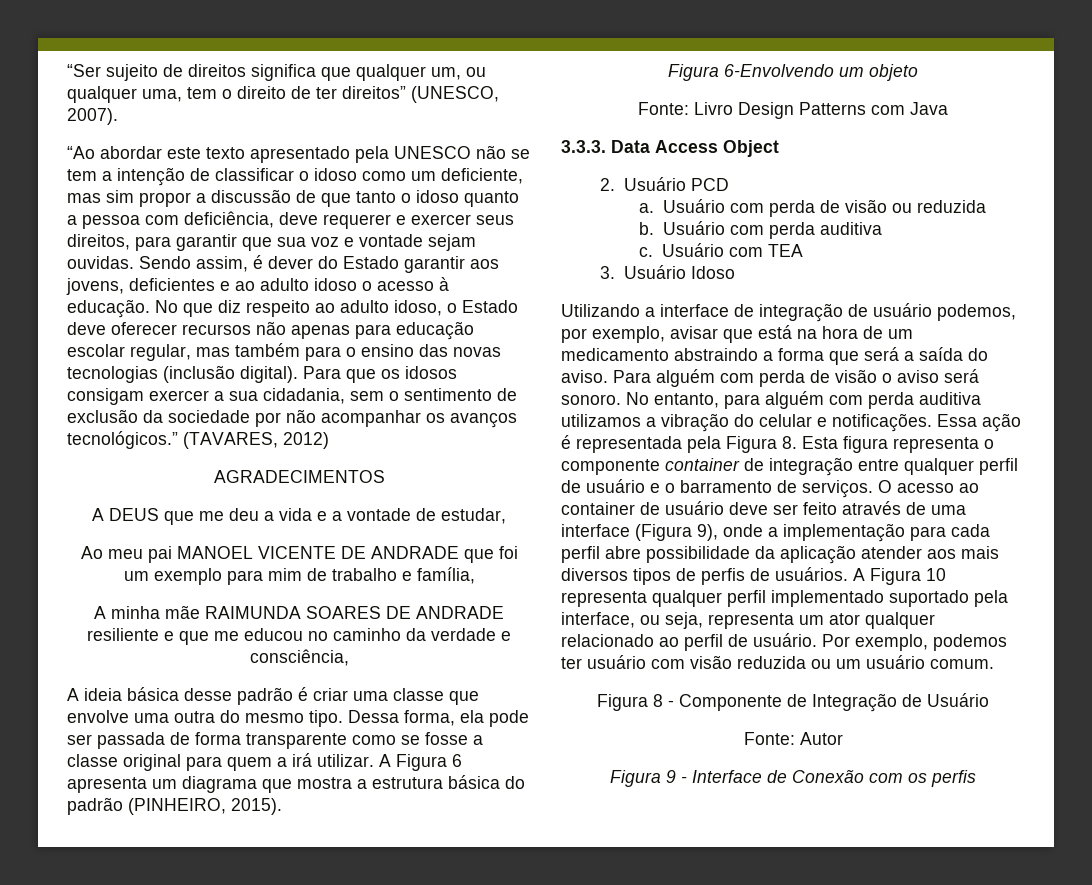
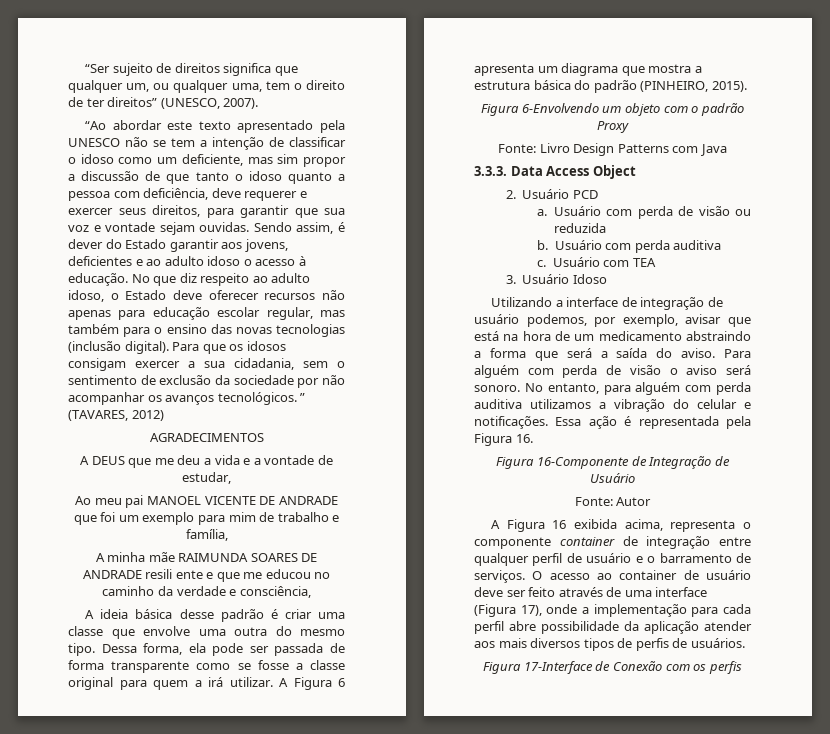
[67,431,178,449] tecnológicos.” -> [217,392,306,405] tecnológicos. ”
[87,628,159,641] resiliente -> [145,569,203,579] resili ente
(918, 72) none -> [663,103,744,116] [597,121,629,133] com o padrão Proxy
[782,436,888,453] 8. Esta figura -> [515,434,533,443] [496,456,730,469] [590,473,635,483] [574,497,652,506] [491,519,663,532] 16. // Figura 16-Componente de Integração de Usuário // Fonte: Autor // A Figura 16 exibida acima,
[697,524,718,541] 9), -> [520,605,542,616] 17),
[853,568,946,585] [561,590,1008,607] [561,612,935,629] [561,633,1007,651] [561,655,994,669] [597,693,989,712] [743,732,843,745] [610,770,762,787] A Figura 10 representa qualquer perfil implementado suportado pela interface, ou seja, representa um ator qualquer relacionado ao perfil de usuário. Por exemplo, podemos ter usuário com visão reduzida ou um usuário comum. // Figura 8 - Componente de Integração de Usuário // Fonte: Autor // Figura 9 - Interface -> [483,661,593,674] // Figura 17-Interface

